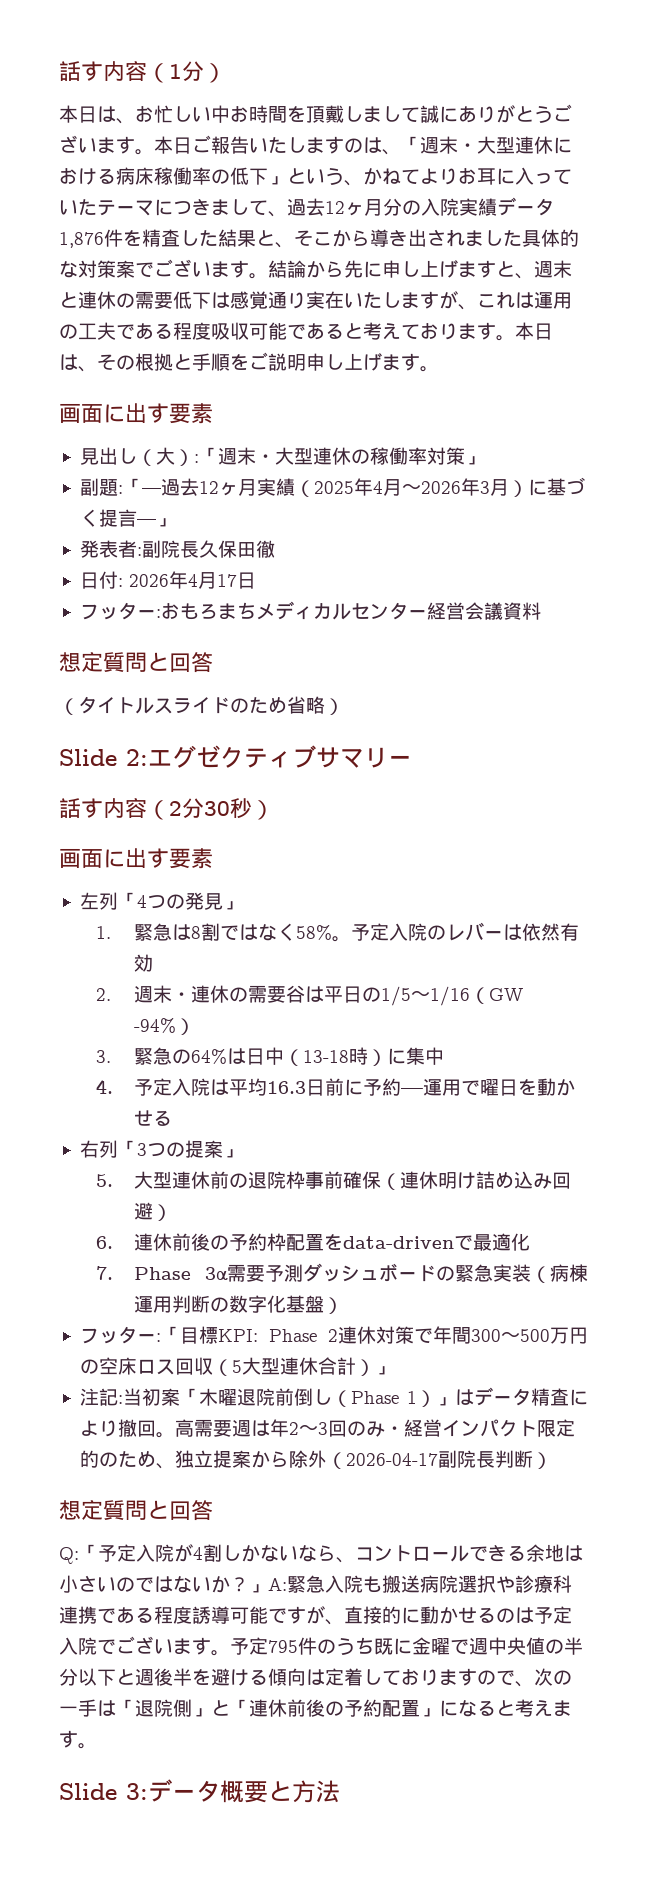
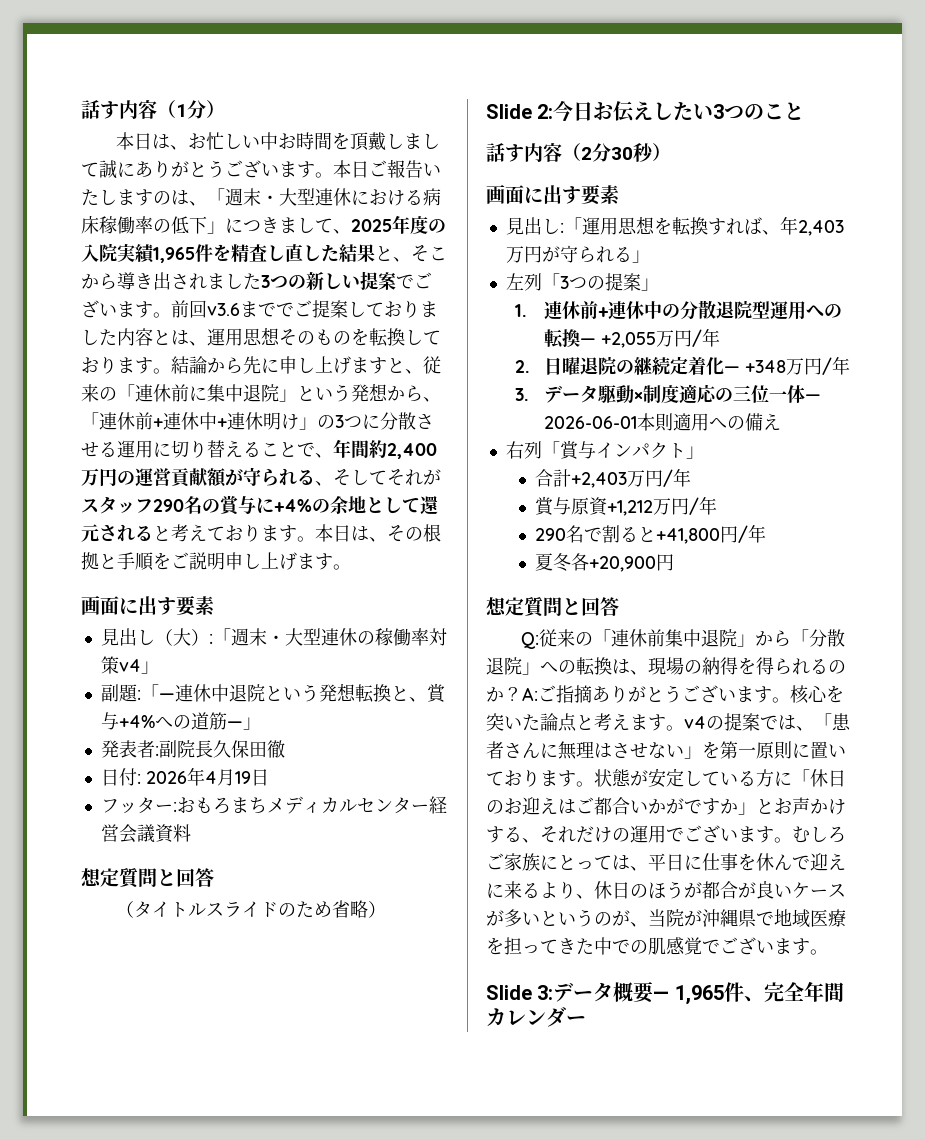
[287,167,572,186] [59,197,554,217] [59,232,104,248] という、かねてよりお耳に入っていたテーマにつきまして、過去12ヶ月分の入院実績データ1,876 -> [225,215,446,234] [81,243,195,264] につきまして、2025年度の入院実績1,965
(199, 238) none -> [285,244,321,262] 直し
[522,229,579,247] [59,259,211,278] 具体的な対策案でござい -> [261,271,432,290] [81,300,438,318] [81,327,441,347] [81,356,117,374] 3つの新しい提案でございます。前回v3.6まででご提案しておりました内容とは、運用思想そのものを転換しており
[534,260,572,278] [59,291,572,310] [59,322,325,340] 週末と連休の需要低下は感覚通り実在いたしますが、これは運用の工夫である程度吸収可能であ -> [423,356,441,374] [81,383,441,402] [81,412,434,430] [81,439,437,459] [81,467,441,488] [81,495,438,516] [81,524,135,542] 従来の「連休前に集中退院」という発想から、「連休前+連休中+連休明け」の3つに分散させる運用に切り替えることで、年間約2,400万円の運営貢献額が守られる、そしてそれがスタッフ290名の賞与に+4%の余地として還元され
(465, 456) none -> [118,659,141,672] v4
[160,477,585,497] [79,509,137,527] 過去12ヶ月実績（2025年4月〜2026年3月）に基づく提言 -> [174,683,446,703] [100,712,227,730] 連休中退院という発想転換と、賞与+4%への道筋
[216,574,237,587] 17 -> [234,771,251,784] 19
[148,745,412,768] エグゼクティブサマリー -> [553,100,805,123] 今日お伝えしたい3つのこと
[79,892,242,910] [96,922,579,942] [133,954,153,972] [96,985,523,1006] [133,1018,195,1035] [96,1047,444,1066] [96,1078,575,1096] [133,1110,172,1126] [79,1140,99,1158] 左列「4つの発見」 // 1.緊急は8割ではなく58%。予定入院のレバーは依然有効 // 2.週末・連休の需要谷は平日の1/5〜1/16（GW -94%） // 3.緊急の64%は日中（13-18時）に集中 // 4.予定入院は平均16.3日前に予約—運用で曜日を動かせる // 右 -> [505,216,844,236] [505,245,650,263] [505,273,524,290] 見出し:「運用思想を転換すれば、年2,403万円が守られる」 // 左
[96,1171,571,1190] [133,1202,172,1221] [96,1233,530,1251] [96,1263,588,1283] [133,1295,343,1314] [79,1326,588,1344] [79,1357,394,1376] [79,1387,588,1407] [79,1419,575,1438] [79,1450,552,1469] 5.大型連休前の退院枠事前確保（連休明け詰め込み回避） // 6.連休前後の予約枠配置をdata-drivenで最適化 // 7. Phase 3α需要予測ダッシュボードの緊急実装（病棟運用判断の数字化基盤） // フッター:「目標KPI: Phase 2連休対策で年間300〜500万円の空床ロス回収（5大型連休合計）」 // 注記:当初案「木曜退院前倒し（Phase 1）」はデータ精査により撤回。高需要週は年2〜3回のみ・経営インパクト限定的のため、独立提案から除外（2026-04-17副院長判断） -> [515,300,843,320] [544,328,721,349] [515,356,851,375] [515,384,822,404] [544,413,782,432] [505,440,704,460] [535,468,692,488] [535,496,718,516] [535,524,767,544] [535,553,675,572] 1.連休前+連休中の分散退院型運用への転換— +2,055万円/年 // 2.日曜退院の継続定着化— +348万円/年 // 3.データ駆動×制度適応の三位一体— 2026-06-01本則適用への備え // 右列「賞与インパクト」 // 合計+2,403万円/年 // 賞与原資+1,212万円/年 // 290名で割ると+41,800円/年 // 夏冬各+20,900円
[79,1544,583,1563] [59,1575,572,1593] [59,1606,572,1625] [59,1636,583,1656] [59,1668,572,1687] [59,1699,553,1717] 「予定入院が4割しかないなら、コントロールできる余地は小さいのではないか？」A:緊急入院も搬送病院選択や診療科連携である程度誘導可能ですが、直接的に動かせるのは予定入院でございます。予定795件のうち既に金曜で週中央値の半分以下と週後半を避ける傾向は定着しておりますので、次の一手は「退院側」と「連休前後の予約配置」になると考え -> [539,629,846,647] [486,657,846,676] [486,685,844,704] [486,713,851,732] [486,741,846,760] [486,768,846,788] [486,797,846,815] [486,825,846,843] [486,853,846,871] [486,881,846,899] [486,909,846,928] [486,937,774,955] 従来の「連休前集中退院」から「分散退院」への転換は、現場の納得を得られるのか？A:ご指摘ありがとうございます。核心を突いた論点と考えます。v4の提案では、「患者さんに無理はさせない」を第一原則に置いております。状態が安定している方に「休日のお迎えはご都合いかがですか」とお声かけする、それだけの運用でございます。むしろご家族にとっては、平日に仕事を休んで迎えに来るより、休日のほうが都合が良いケースが多いというのが、当院が沖縄県で地域医療を担ってきた中での肌感覚でござい
[268,1780,340,1803] と方法 -> [653,981,844,1005] [486,1007,586,1027] — 1,965件、完全年間カレンダー

